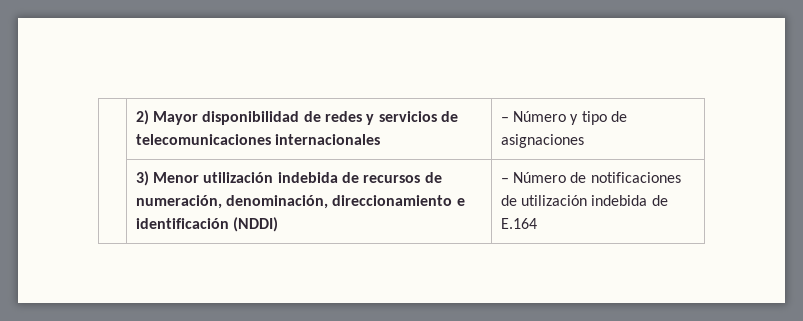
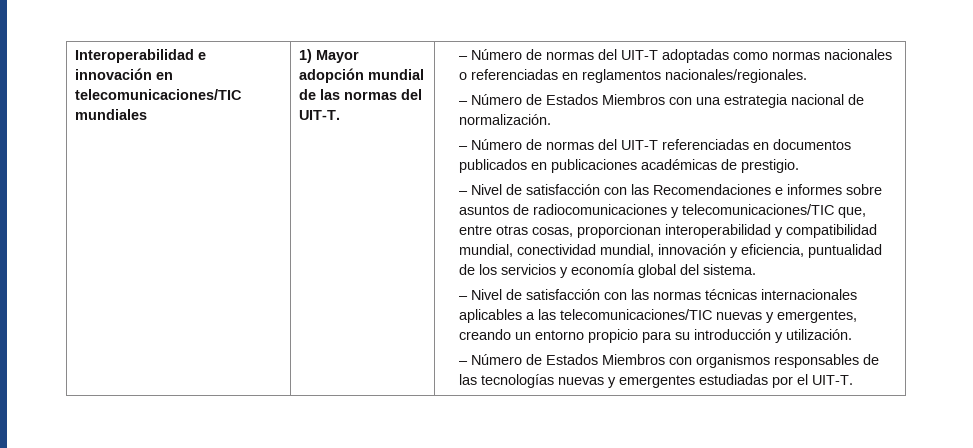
[135,110,459,125] [135,134,381,145] [500,111,628,125] [500,134,584,148] [135,171,442,186] [135,195,465,209] [135,217,279,232] [500,172,681,183] [500,195,668,206] [500,218,537,229] | 2) Mayor disponibilidad de redes y servicios de telecomunicaciones internacionales | – Número y tipo de asignaciones // | 3) Menor utilización indebida de recursos de numeración, denominación, direccionamiento e identificación (NDDI) | – Número de notificaciones de utilización indebida de E.164 -> [75,49,207,63] [75,68,174,80] [75,89,243,100] [75,109,148,120] [299,49,360,63] [299,68,425,83] [299,89,423,100] [299,110,341,120] [459,49,893,63] [459,69,808,83] [459,94,865,108] [459,114,552,125] [459,139,852,150] [459,159,800,173] [459,184,883,195] [459,204,867,218] [459,224,878,238] [459,244,883,258] [459,264,757,278] [459,289,858,300] [459,309,858,323] [459,329,853,343] [459,354,880,368] [459,374,854,388] Interoperabilidad e innovación en telecomunicaciones/TIC mundiales | 1) Mayor adopción mundial de las normas del UIT-T. | – Número de normas del UIT-T adoptadas como normas nacionales o referenciadas en reglamentos nacionales/regionales. // – Número de Estados Miembros con una estrategia nacional de normalización. // – Número de normas del UIT-T referenciadas en documentos publicados en publicaciones académicas de prestigio. // – Nivel de satisfacción con las Recomendaciones e informes sobre asuntos de radiocomunicaciones y telecomunicaciones/TIC que, entre otras cosas, proporcionan interoperabilidad y compatibilidad mundial, conectividad mundial, innovación y eficiencia, puntualidad de los servicios y economía global del sistema. // – Nivel de satisfacción con las normas técnicas internacionales aplicables a las telecomunicaciones/TIC nuevas y emergentes, creando un entorno propicio para su introducción y utilización. // – Número de Estados Miembros con organismos responsables de las tecnologías nuevas y emergentes estudiadas por el UIT-T.

